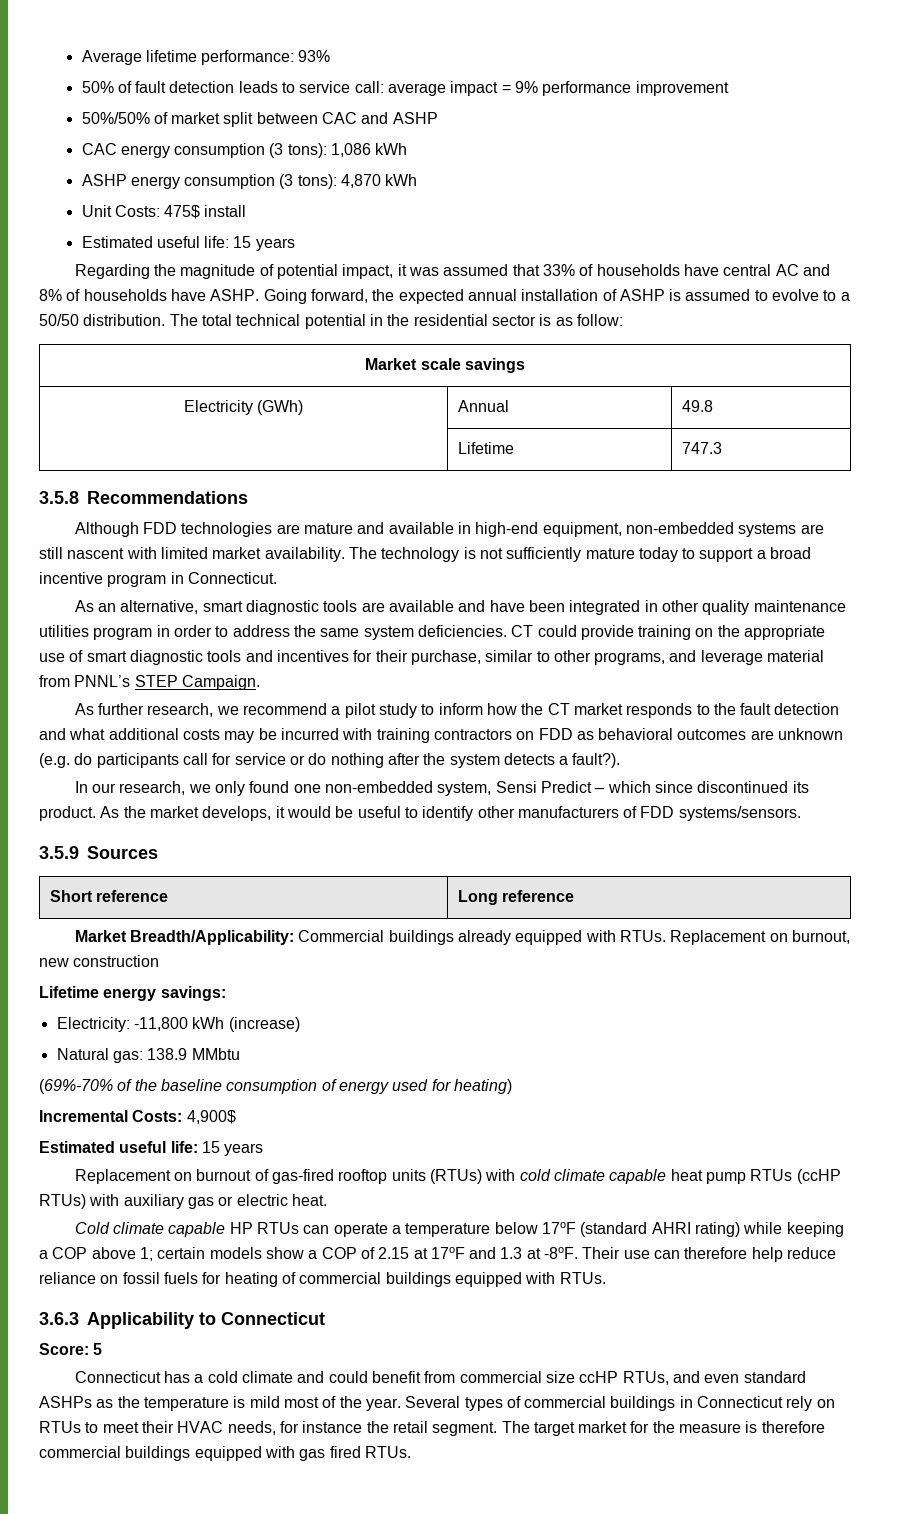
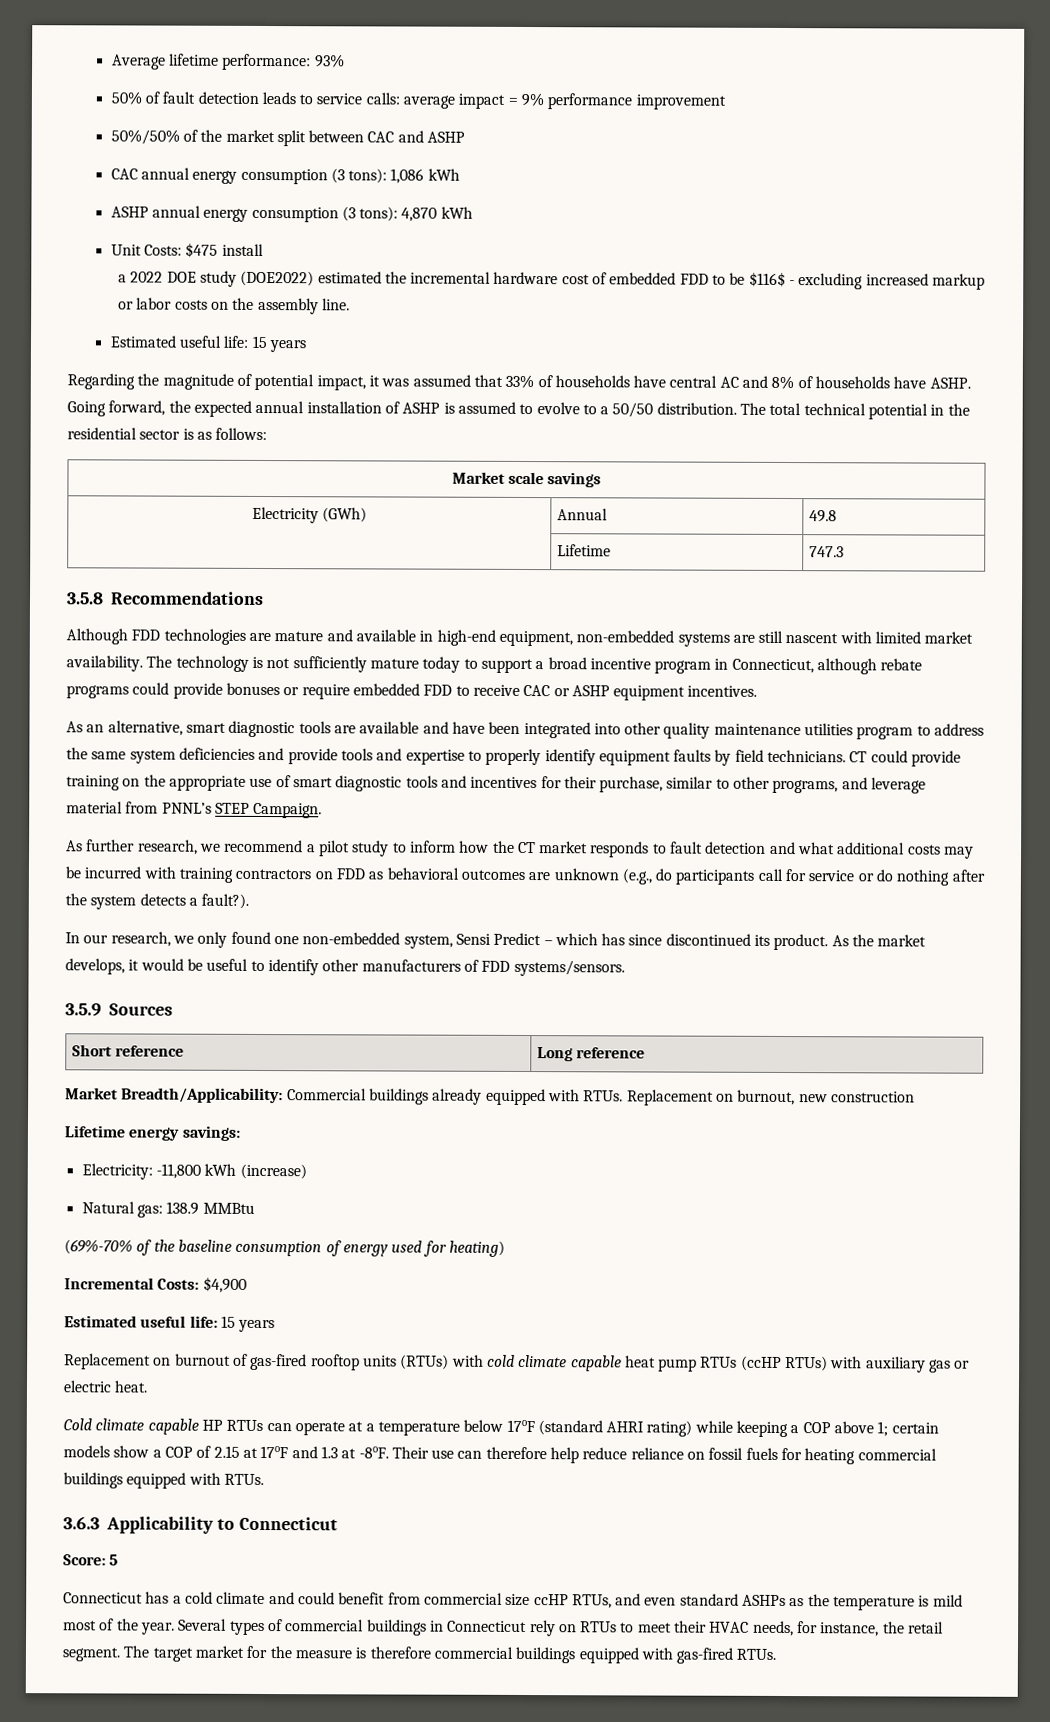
[354,81,384,93] call: -> [365,92,400,105] calls:
(168, 118) none -> [200,129,223,142] the
(117, 149) none -> [140,167,190,180] annual
(127, 180) none -> [151,205,201,218] annual
[164,205,201,219] 475$ -> [185,242,219,258] $475
(247, 211) none -> [117,270,985,290] [117,297,350,315] // a 2022 DOE study (DOE2022) estimated the incremental hardware cost of embedded FDD to be $116$ - excluding increased markup or labor costs on the assembly line.
[576,314,623,326] follow: -> [215,427,268,441] follows:
[187,572,277,584] Connecticut. -> [731,658,923,675] [66,682,758,701] Connecticut, although rebate programs could provide bonuses or require embedded FDD to receive CAC or ASHP equipment incentives.
[644,600,658,612] in -> [593,723,621,735] into
[156,625,212,637] in order -> (914, 733) none
[417,625,507,637] deficiencies. -> [178,747,847,766] deficiencies and provide tools and expertise to properly identify equipment faults by field technicians.
[713,703,736,715] the -> (667, 848) none
[39,753,70,768] (e.g. -> [621,868,652,885] (e.g.,
(651, 787) none -> [601,933,626,946] has
[191,1048,240,1060] MMbtu -> [202,1202,255,1214] MMBtu
[186,1110,236,1124] 4,900$ -> [202,1276,247,1293] $4,900
(388, 1230) none -> [348,1421,364,1432] at
[281,1272,296,1284] of -> (856, 1456) none
[302,1421,363,1433] instance -> [820,1622,880,1637] instance,
[299,1446,361,1461] gas fired -> [676,1647,734,1664] gas-fired

